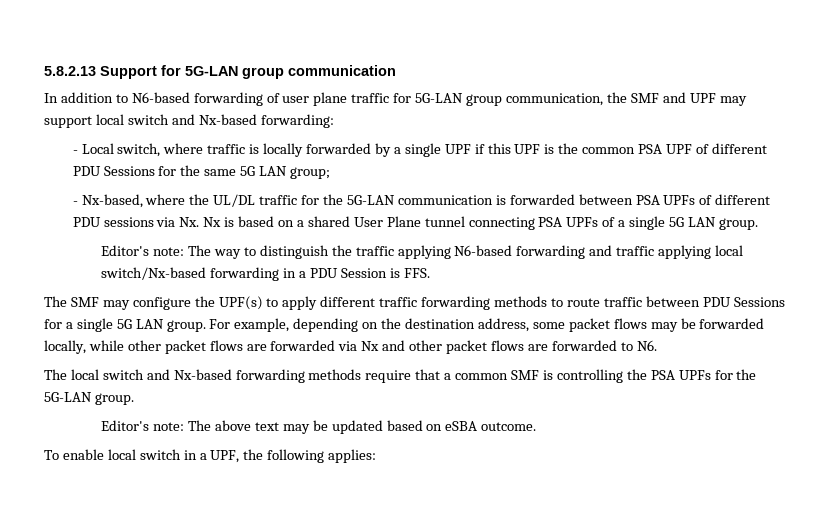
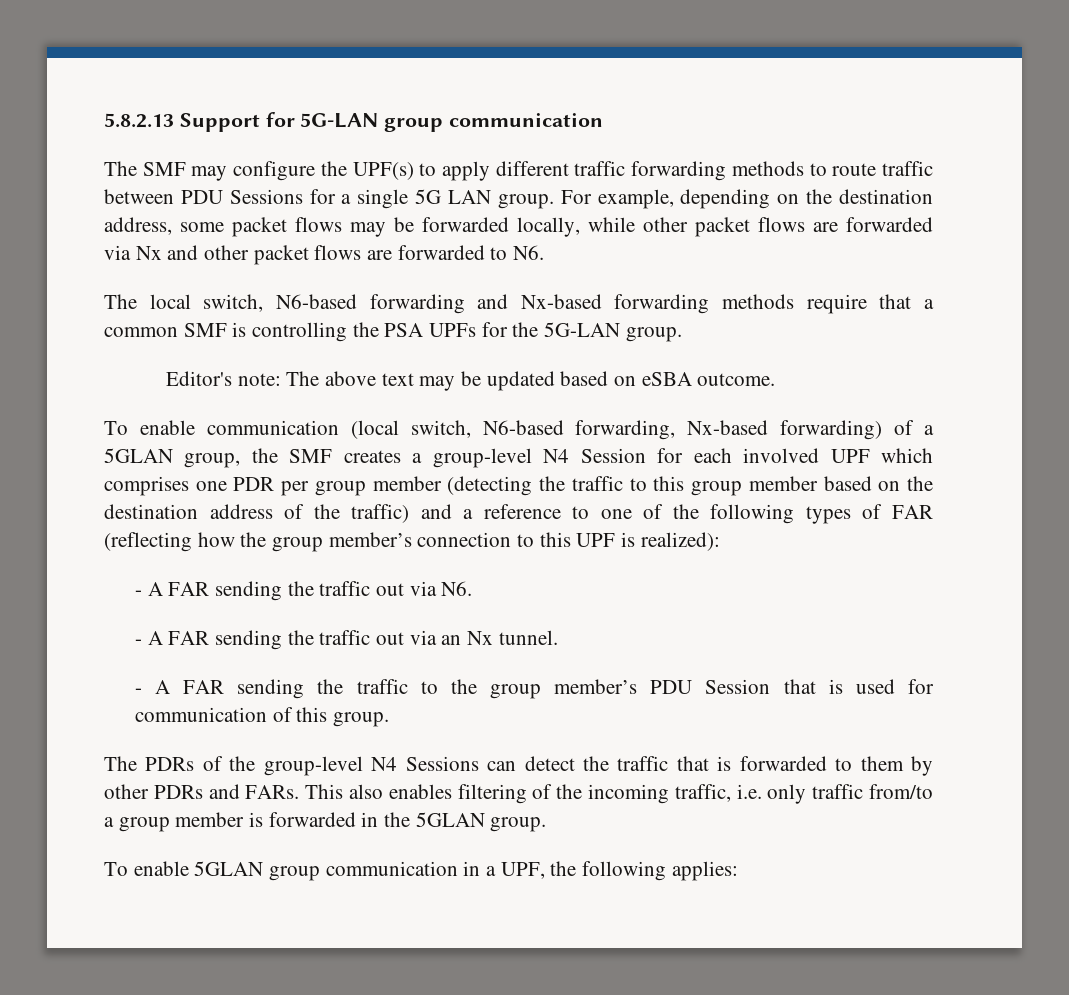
[44,92,747,106] [44,114,334,128] [72,143,767,157] [72,165,331,179] [72,194,771,208] [72,216,758,230] [101,245,744,259] [101,267,430,281] // In addition to N6-based forwarding of user plane traffic for 5G-LAN group communication, the SMF and UPF may support local switch and Nx-based forwarding: // - Local switch, where traffic is locally forwarded by a single UPF if this UPF is the common PSA UPF of different PDU Sessions for the same 5G LAN group; // - Nx-based, where the UL/DL traffic for the 5G-LAN communication is forwarded between PSA UPFs of different PDU sessions via Nx. Nx is based on a shared User Plane tunnel connecting PSA UPFs of a single 5G LAN group. // Editor's note: The way to distinguish the traffic applying N6-based forwarding and traffic applying local switch/Nx-based forwarding in a PDU Session is FFS. -> (604, 120) none
[102,369,144,380] switch -> [203,294,465,314] switch, N6-based forwarding
[107,449,181,460] local switch -> [206,420,934,440] [104,448,933,468] [104,476,934,496] [104,504,933,524] [104,532,720,552] [134,581,473,601] [134,630,558,650] [134,679,934,699] [134,707,389,727] [104,756,933,776] [104,784,933,804] [104,812,547,832] [104,861,458,881] communication (local switch, N6-based forwarding, Nx-based forwarding) of a 5GLAN group, the SMF creates a group-level N4 Session for each involved UPF which comprises one PDR per group member (detecting the traffic to this group member based on the destination address of the traffic) and a reference to one of the following types of FAR (reflecting how the group member’s connection to this UPF is realized): // - A FAR sending the traffic out via N6. // - A FAR sending the traffic out via an Nx tunnel. // - A FAR sending the traffic to the group member’s PDU Session that is used for communication of this group. // The PDRs of the group-level N4 Sessions can detect the traffic that is forwarded to them by other PDRs and FARs. This also enables filtering of the incoming traffic, i.e. only traffic from/to a group member is forwarded in the 5GLAN group. // To enable 5GLAN group communication

